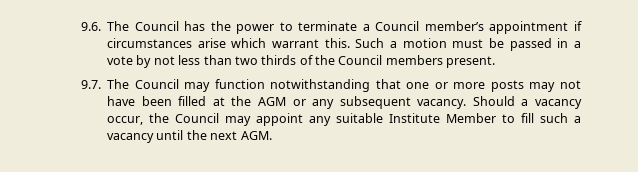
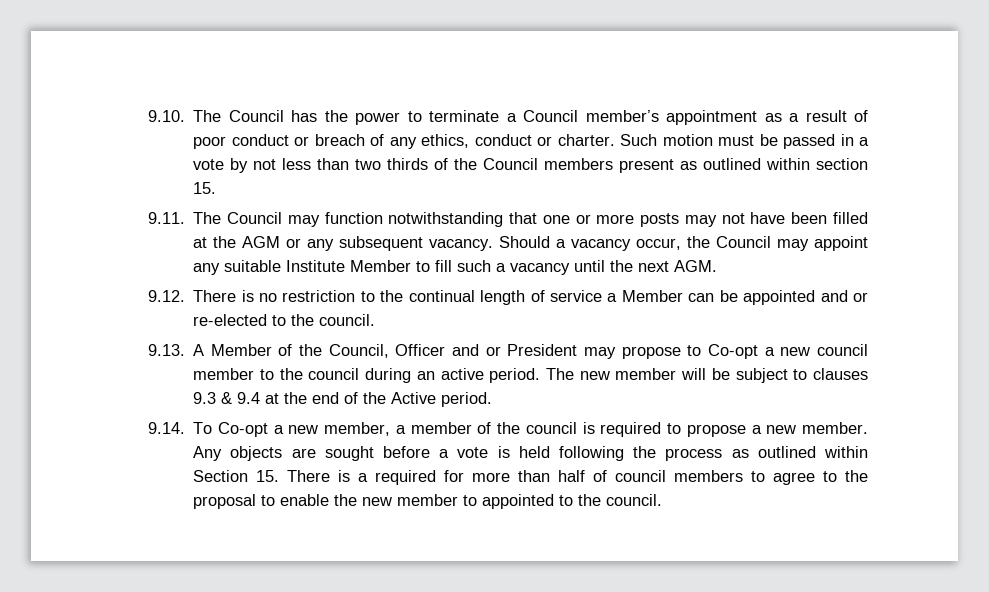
[80,22,101,31] 9.6. -> [147,110,185,122] 9.10.
[573,21,582,31] [107,38,398,48] if circumstances arise which warrant this. Such a -> [764,110,868,122] [193,134,658,149] as a result of poor conduct or breach of any ethics, conduct or charter. Such
[446,56,496,68] [80,80,101,89] present. // 9.7. -> [619,158,869,173] [193,182,217,194] [147,212,185,224] present as outlined within section 15. // 9.11.
(272, 135) none -> [147,290,869,305] [193,314,376,326] [147,344,868,359] [193,368,869,383] [193,392,493,407] [147,422,869,437] [193,446,869,461] [193,470,869,485] [193,494,663,509] // 9.12. There is no restriction to the continual length of service a Member can be appointed and or re-elected to the council. // 9.13. A Member of the Council, Officer and or President may propose to Co-opt a new council member to the council during an active period. The new member will be subject to clauses 9.3 & 9.4 at the end of the Active period. // 9.14. To Co-opt a new member, a member of the council is required to propose a new member. Any objects are sought before a vote is held following the process as outlined within Section 15. There is a required for more than half of council members to agree to the proposal to enable the new member to appointed to the council.

